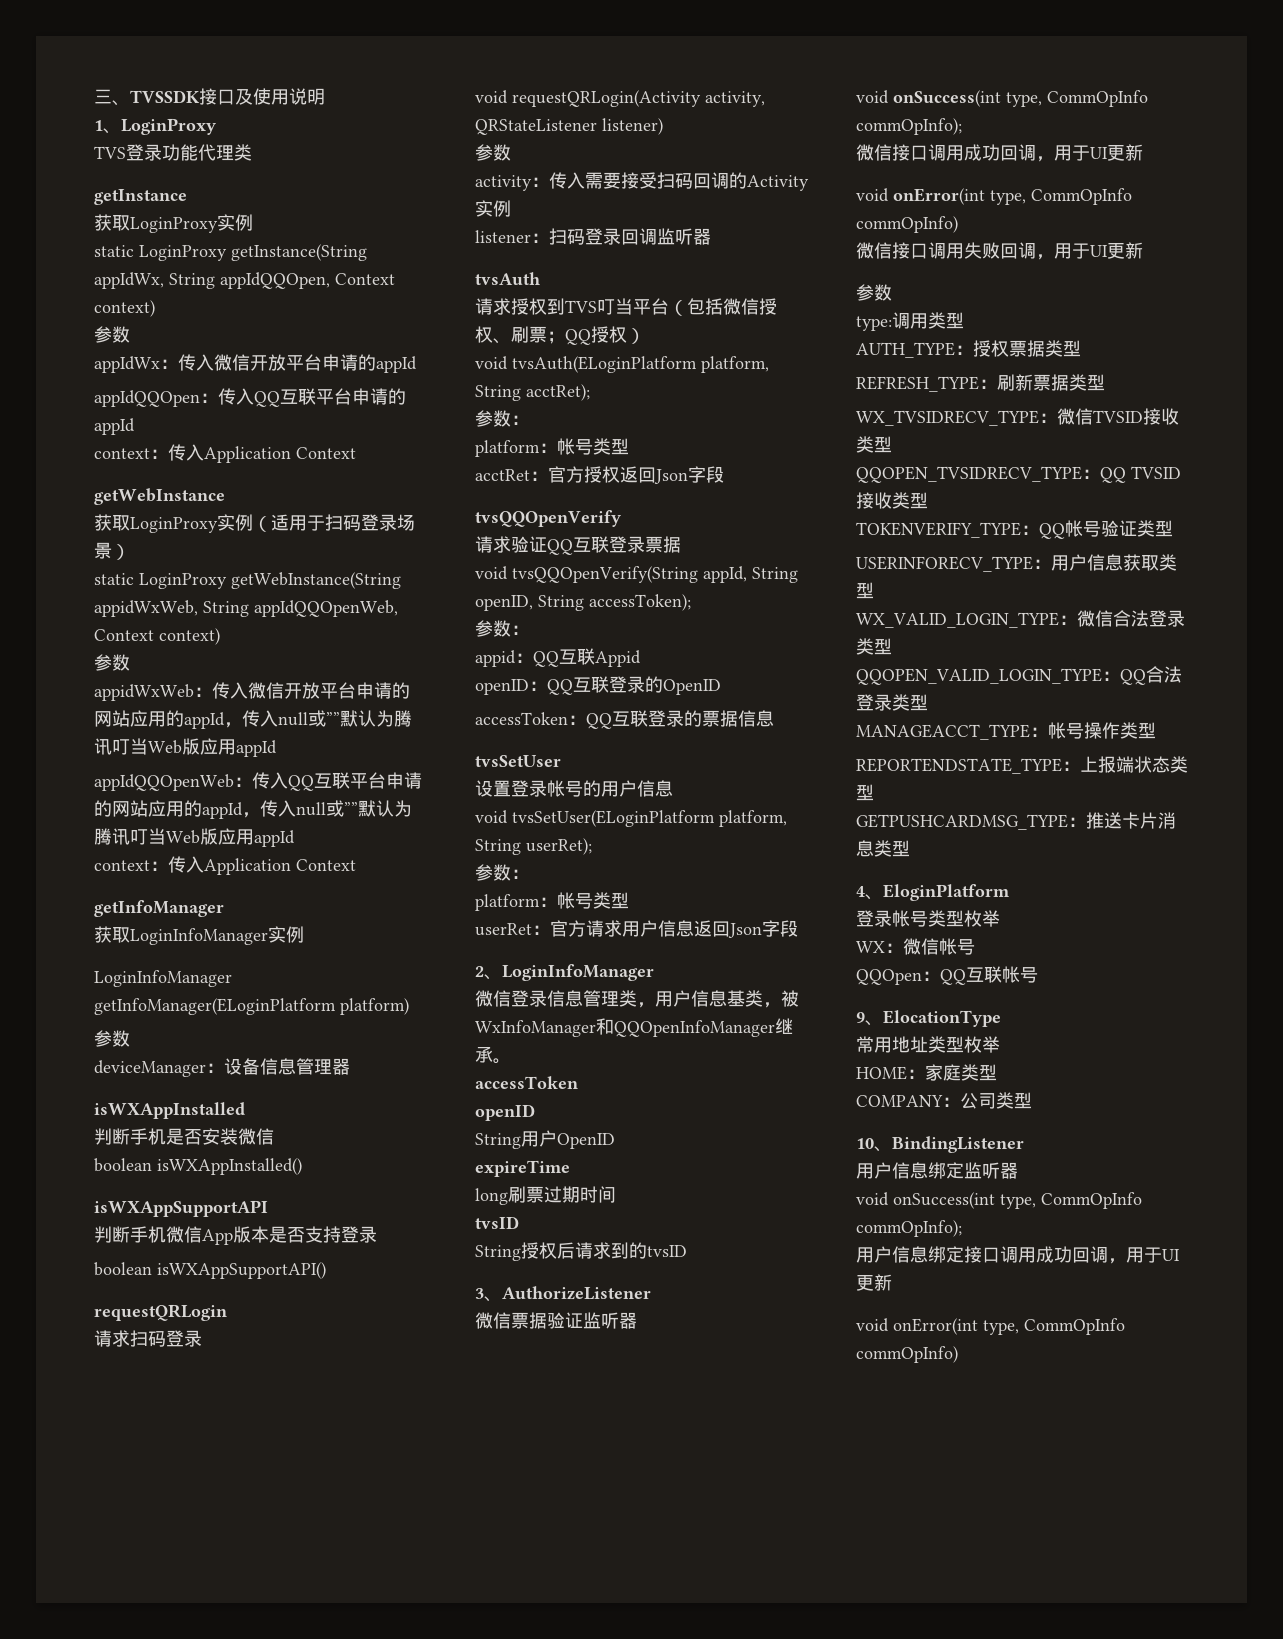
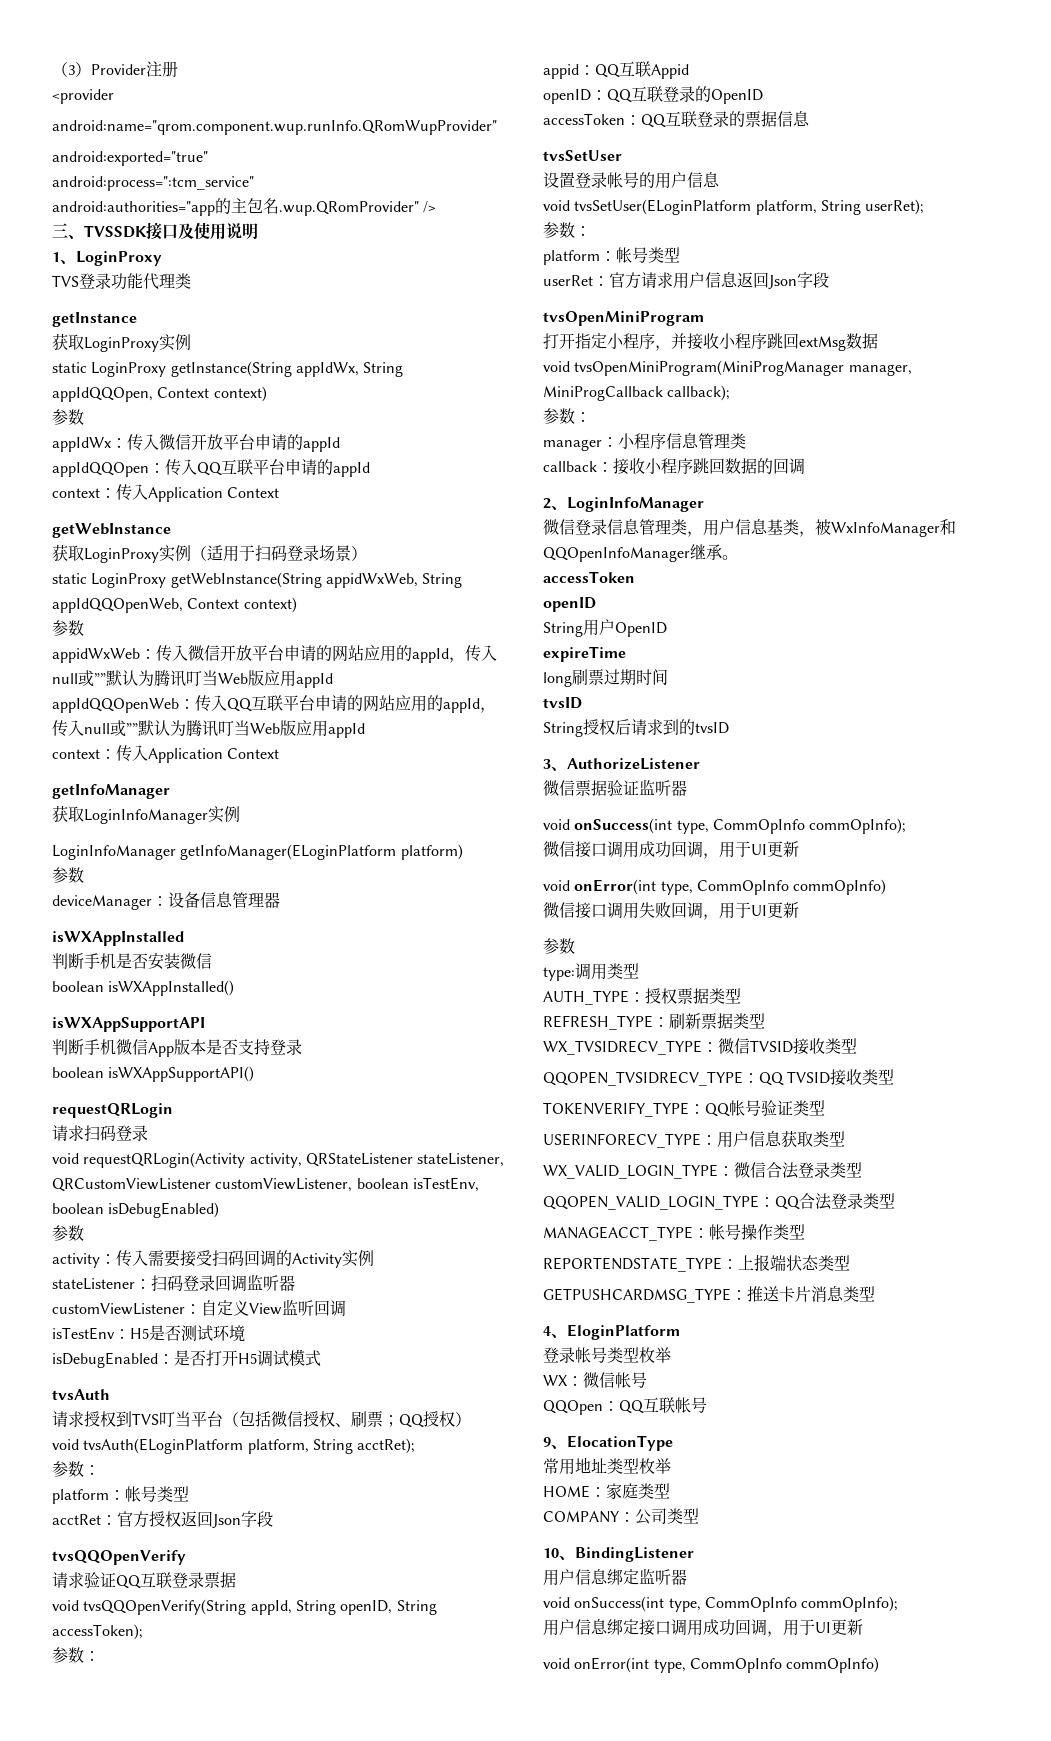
(94, 96) none -> [52,61,178,77] [52,89,114,104] [52,120,497,135] [52,151,208,166] [52,176,254,191] [52,198,437,216] （3）Provider注册 // <provider // android:name="qrom.component.wup.runInfo.QRomWupProvider" // android:exported="true" // android:process=":tcm_service" // android:authorities="app的主包名.wup.QRomProvider" /> //
[602,118,663,135] listener) -> [417,1153,505,1167] [52,1177,479,1192] [52,1202,220,1218] stateListener, QRCustomViewListener customViewListener, boolean isTestEnv, boolean isDebugEnabled)
[475,230,531,243] listener -> [52,1278,135,1290] stateListener
(711, 236) none -> [52,1299,346,1317] [52,1325,245,1342] [52,1349,321,1368] // customViewListener：自定义View监听回调 // isTestEnv：H5是否测试环境 // isDebugEnabled：是否打开H5调试模式
(798, 928) none -> [543,311,704,326] [543,333,878,351] [543,360,912,376] [543,385,731,401] [543,408,591,424] [543,433,746,451] [543,458,805,475] // tvsOpenMiniProgram // 打开指定小程序，并接收小程序跳回extMsg数据 // void tvsOpenMiniProgram(MiniProgManager manager, MiniProgCallback callback); // 参数： // manager：小程序信息管理类 // callback：接收小程序跳回数据的回调

